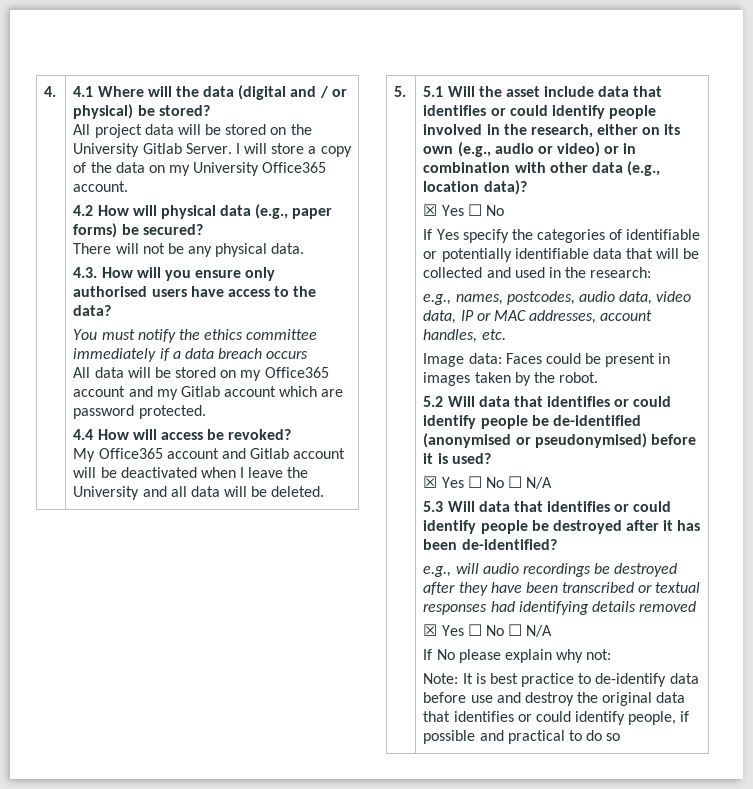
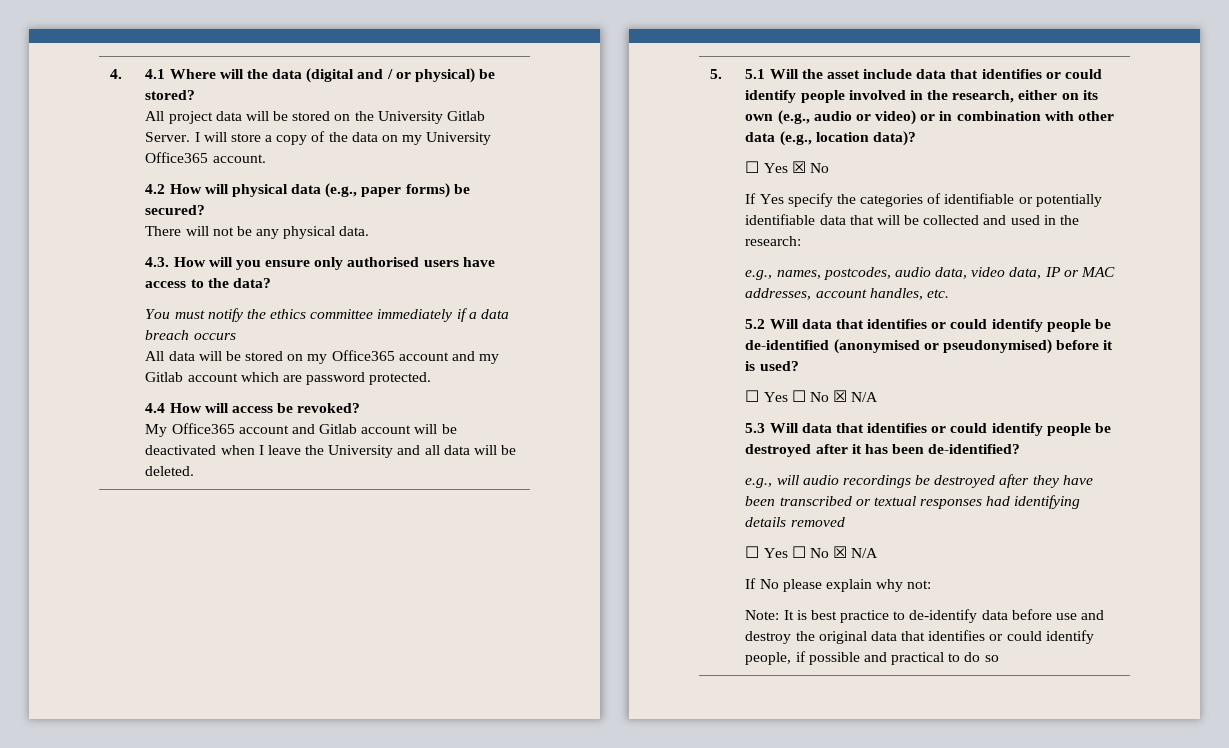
[423,204,482,216] ☒ Yes ☐ -> [745,161,806,173] ☐ Yes ☒
[423,353,671,367] [423,372,599,386] // Image data: Faces could be present in images taken by the robot. -> (949, 293) none
[423,476,523,488] ☒ Yes ☐ No ☐ -> [745,390,848,402] ☐ Yes ☐ No ☒
[423,624,523,636] ☒ Yes ☐ No ☐ -> [745,546,848,558] ☐ Yes ☐ No ☒

